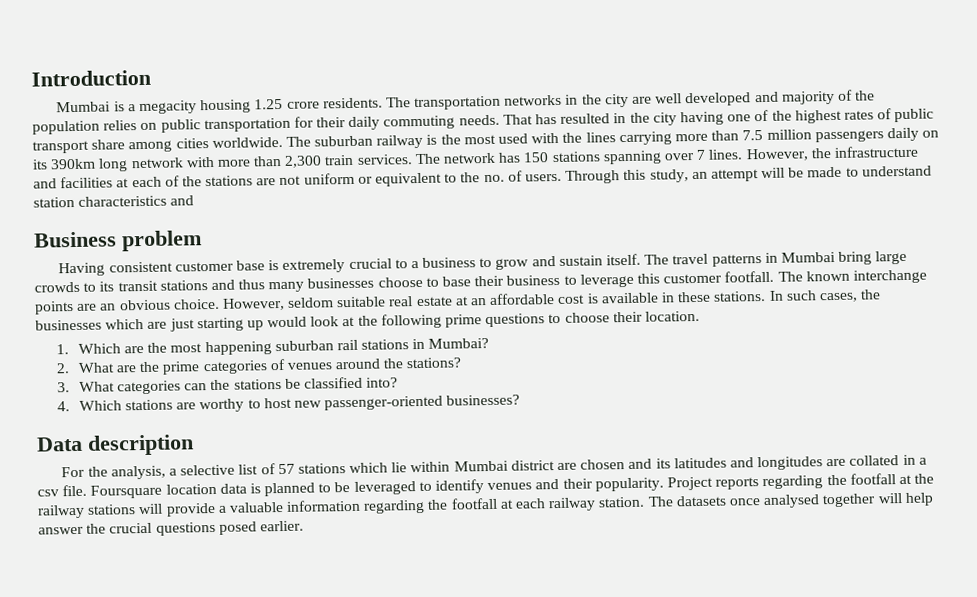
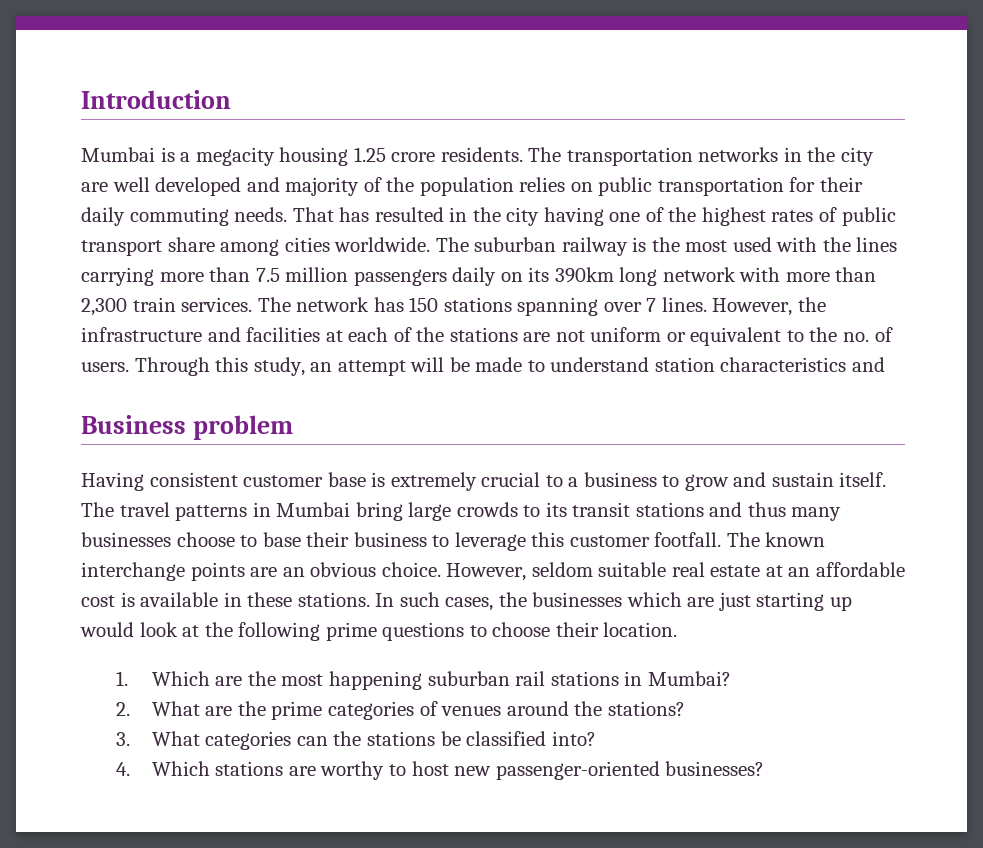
[36,434,194,456] [61,454,927,480] [37,473,935,499] [37,492,934,519] [38,520,304,536] // Data description // For the analysis, a selective list of 57 stations which lie within Mumbai district are chosen and its latitudes and longitudes are collated in a csv file. Foursquare location data is planned to be leveraged to identify venues and their popularity. Project reports regarding the footfall at the railway stations will provide a valuable information regarding the footfall at each railway station. The datasets once analysed together will help answer the crucial questions posed earlier. -> (765, 768) none

